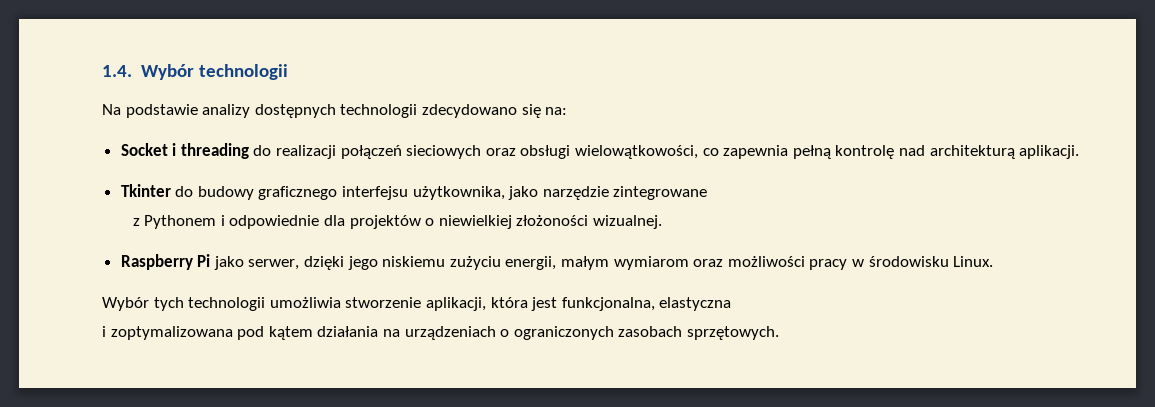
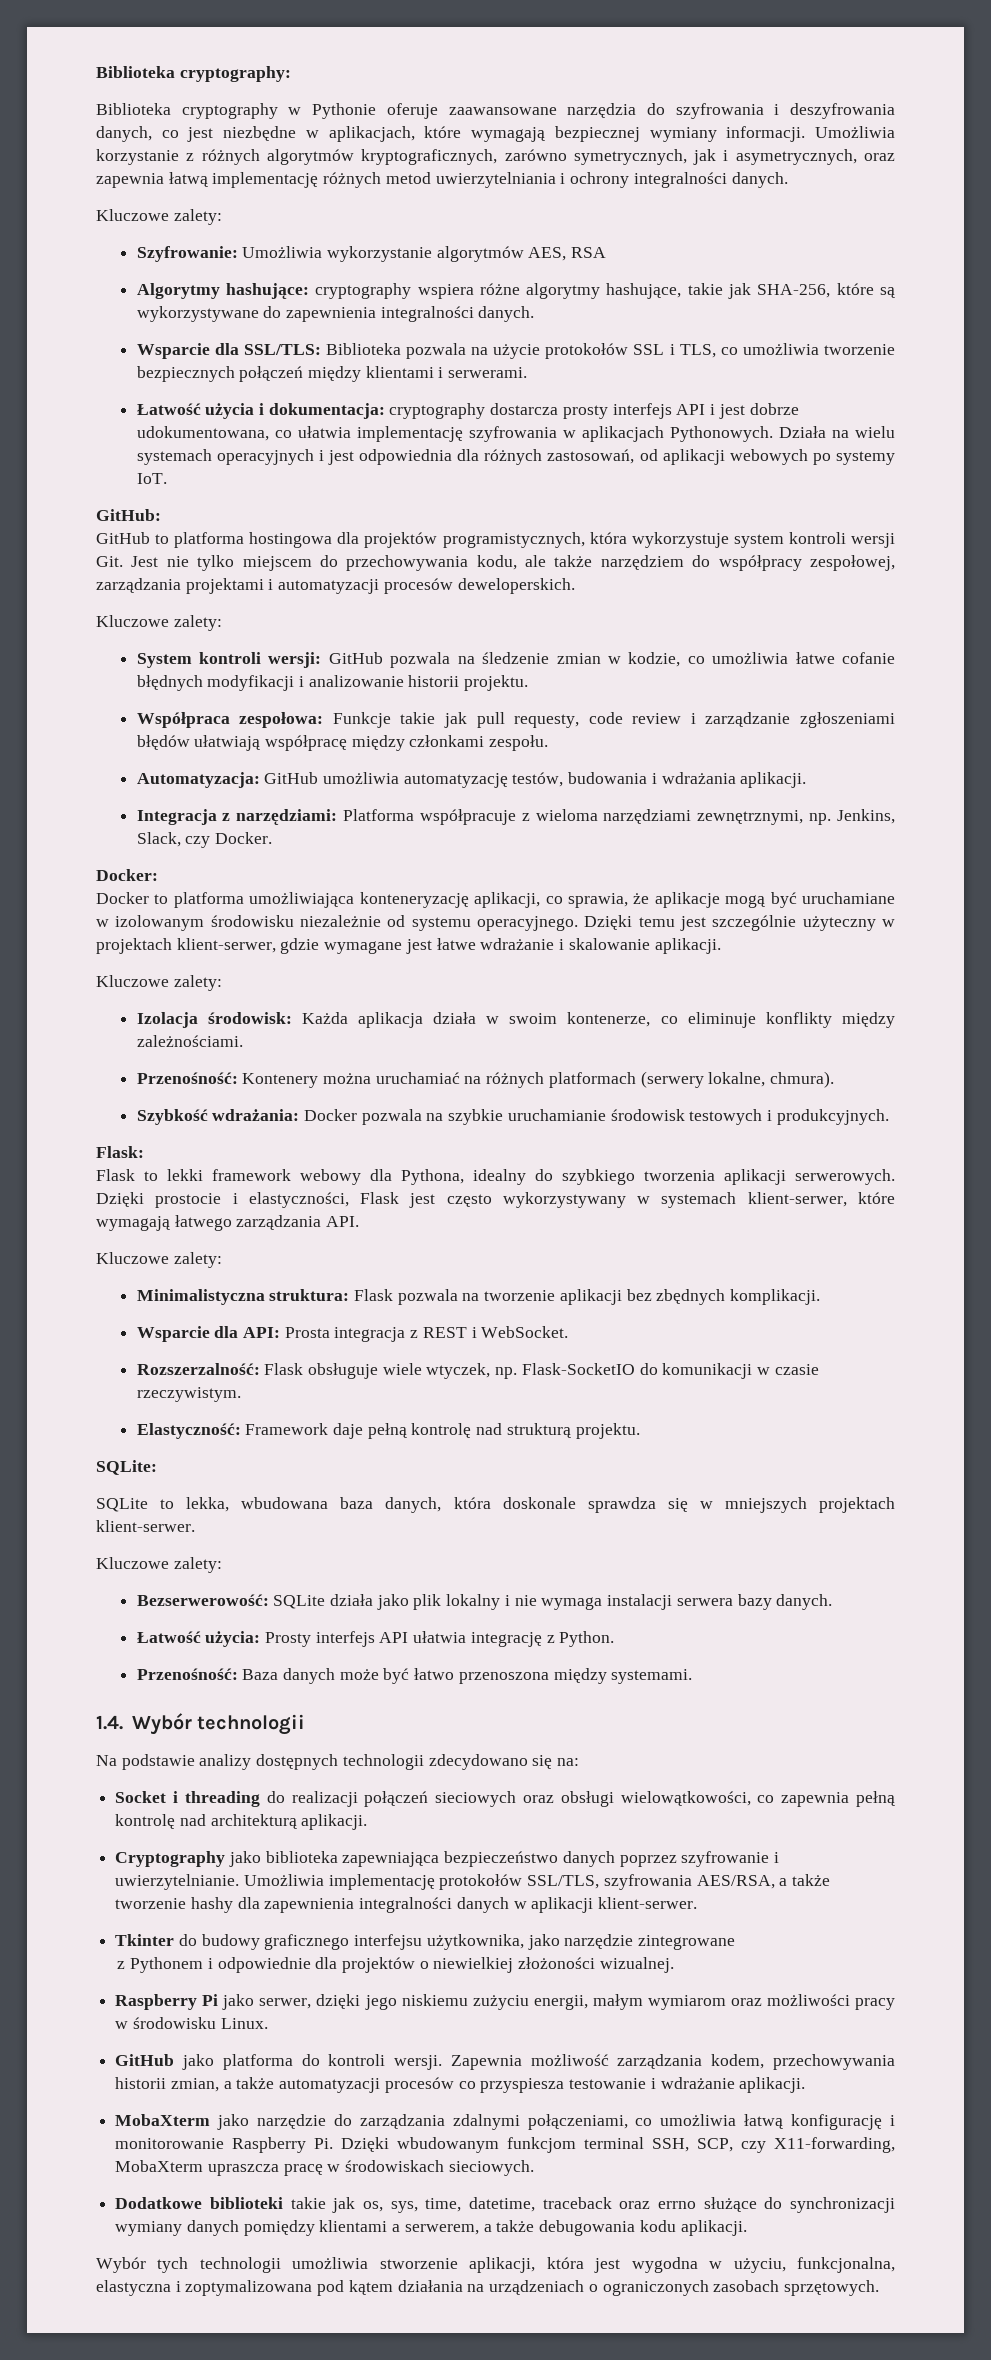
(102, 71) none -> [96,66,291,82] [96,103,896,119] [96,126,896,142] [96,149,895,165] [96,172,788,188] [96,209,222,225] [136,246,607,262] [136,283,895,299] [136,306,535,322] [136,343,896,359] [136,366,528,382] [136,403,799,419] [136,426,895,442] [136,449,896,465] [136,473,167,484] [96,509,161,521] [96,532,895,548] [96,555,896,571] [96,578,575,594] [96,615,222,631] [136,652,895,668] [136,675,529,691] [136,712,895,728] [136,735,549,751] [136,772,807,788] [136,809,895,825] [136,832,273,848] [96,869,158,881] [96,892,895,908] [96,915,896,931] [96,938,721,954] [96,975,222,991] [136,1012,895,1028] [136,1035,243,1047] [136,1071,835,1088] [136,1109,889,1125] [96,1146,144,1158] [96,1169,895,1185] [96,1192,895,1208] [96,1215,360,1231] [96,1252,222,1268] [136,1289,821,1305] [136,1326,569,1342] [136,1363,819,1379] [136,1387,241,1402] [136,1423,640,1439] [96,1460,157,1475] [96,1497,896,1513] [96,1520,195,1532] [96,1557,222,1573] [136,1594,833,1610] [136,1631,615,1647] [136,1668,693,1684] Biblioteka cryptography: // Biblioteka cryptography w Pythonie oferuje zaawansowane narzędzia do szyfrowania i deszyfrowania danych, co jest niezbędne w aplikacjach, które wymagają bezpiecznej wymiany informacji. Umożliwia korzystanie z różnych algorytmów kryptograficznych, zarówno symetrycznych, jak i asymetrycznych, oraz zapewnia łatwą implementację różnych metod uwierzytelniania i ochrony integralności danych. // Kluczowe zalety: // Szyfrowanie: Umożliwia wykorzystanie algorytmów AES, RSA // Algorytmy hashujące: cryptography wspiera różne algorytmy hashujące, takie jak SHA-256, które są wykorzystywane do zapewnienia integralności danych. // Wsparcie dla SSL/TLS: Biblioteka pozwala na użycie protokołów SSL i TLS, co umożliwia tworzenie bezpiecznych połączeń między klientami i serwerami. // Łatwość użycia i dokumentacja: cryptography dostarcza prosty interfejs API i jest dobrze udokumentowana, co ułatwia implementację szyfrowania w aplikacjach Pythonowych. Działa na wielu systemach operacyjnych i jest odpowiednia dla różnych zastosowań, od aplikacji webowych po systemy IoT. // GitHub: // GitHub to platforma hostingowa dla projektów programistycznych, która wykorzystuje system kontroli wersji Git. Jest nie tylko miejscem do przechowywania kodu, ale także narzędziem do współpracy zespołowej, zarządzania projektami i automatyzacji procesów deweloperskich. // Kluczowe zalety: // System kontroli wersji: GitHub pozwala na śledzenie zmian w kodzie, co umożliwia łatwe cofanie błędnych modyfikacji i analizowanie historii projektu. // Współpraca zespołowa: Funkcje takie jak pull requesty, code review i zarządzanie zgłoszeniami błędów ułatwiają współpracę między członkami zespołu. // Automatyzacja: GitHub umożliwia automatyzację testów, budowania i wdrażania aplikacji. // Integracja z narzędziami: Platforma współpracuje z wieloma narzędziami zewnętrznymi, np. Jenkins, Slack, czy Docker. // Docker: // Docker to platforma umożliwiająca konteneryzację aplikacji, co sprawia, że aplikacje mogą być uruchamiane w izolowanym środowisku niezależnie od systemu operacyjnego. Dzięki temu jest szczególnie użyteczny w projektach klient-serwer, gdzie wymagane jest łatwe wdrażanie i skalowanie aplikacji. // Kluczowe zalety: // Izolacja środowisk: Każda aplikacja działa w swoim kontenerze, co eliminuje konflikty między zależnościami. // Przenośność: Kontenery można uruchamiać na różnych platformach (serwery lokalne, chmura). // Szybkość wdrażania: Docker pozwala na szybkie uruchamianie środowisk testowych i produkcyjnych. // Flask: // Flask to lekki framework webowy dla Pythona, idealny do szybkiego tworzenia aplikacji serwerowych. Dzięki prostocie i elastyczności, Flask jest często wykorzystywany w systemach klient-serwer, które wymagają łatwego zarządzania API. // Kluczowe zalety: // Minimalistyczna struktura: Flask pozwala na tworzenie aplikacji bez zbędnych komplikacji. // Wsparcie dla API: Prosta integracja z REST i WebSocket. // Rozszerzalność: Flask obsługuje wiele wtyczek, np. Flask-SocketIO do komunikacji w czasie rzeczywistym. // Elastyczność: Framework daje pełną kontrolę nad strukturą projektu. // SQLite: // SQLite to lekka, wbudowana baza danych, która doskonale sprawdza się w mniejszych projektach klient-serwer. // Kluczowe zalety: // Bezserwerowość: SQLite działa jako plik lokalny i nie wymaga instalacji serwera bazy danych. // Łatwość użycia: Prosty interfejs API ułatwia integrację z Python. // Przenośność: Baza danych może być łatwo przenoszona między systemami. //
(1080, 152) none -> [115,1851,780,1867] [115,1874,831,1890] [115,1897,698,1913] // Cryptography jako biblioteka zapewniająca bezpieczeństwo danych poprzez szyfrowanie i uwierzytelnianie. Umożliwia implementację protokołów SSL/TLS, szyfrowania AES/RSA, a także tworzenie hashy dla zapewnienia integralności danych w aplikacji klient-serwer.
(994, 261) none -> [115,2054,895,2070] [115,2077,806,2093] [115,2114,895,2130] [115,2137,896,2153] [115,2160,534,2176] [115,2197,895,2213] [115,2220,747,2236] // GitHub jako platforma do kontroli wersji. Zapewnia możliwość zarządzania kodem, przechowywania historii zmian, a także automatyzacji procesów co przyspiesza testowanie i wdrażanie aplikacji. // MobaXterm jako narzędzie do zarządzania zdalnymi połączeniami, co umożliwia łatwą konfigurację i monitorowanie Raspberry Pi. Dzięki wbudowanym funkcjom terminal SSH, SCP, czy X11-forwarding, MobaXterm upraszcza pracę w środowiskach sieciowych. // Dodatkowe biblioteki takie jak os, sys, time, datetime, traceback oraz errno służące do synchronizacji wymiany danych pomiędzy klientami a serwerem, a także debugowania kodu aplikacji.
(558, 304) none -> [631,2257,786,2273] wygodna w użyciu,
(732, 304) // -> (171, 2288) none

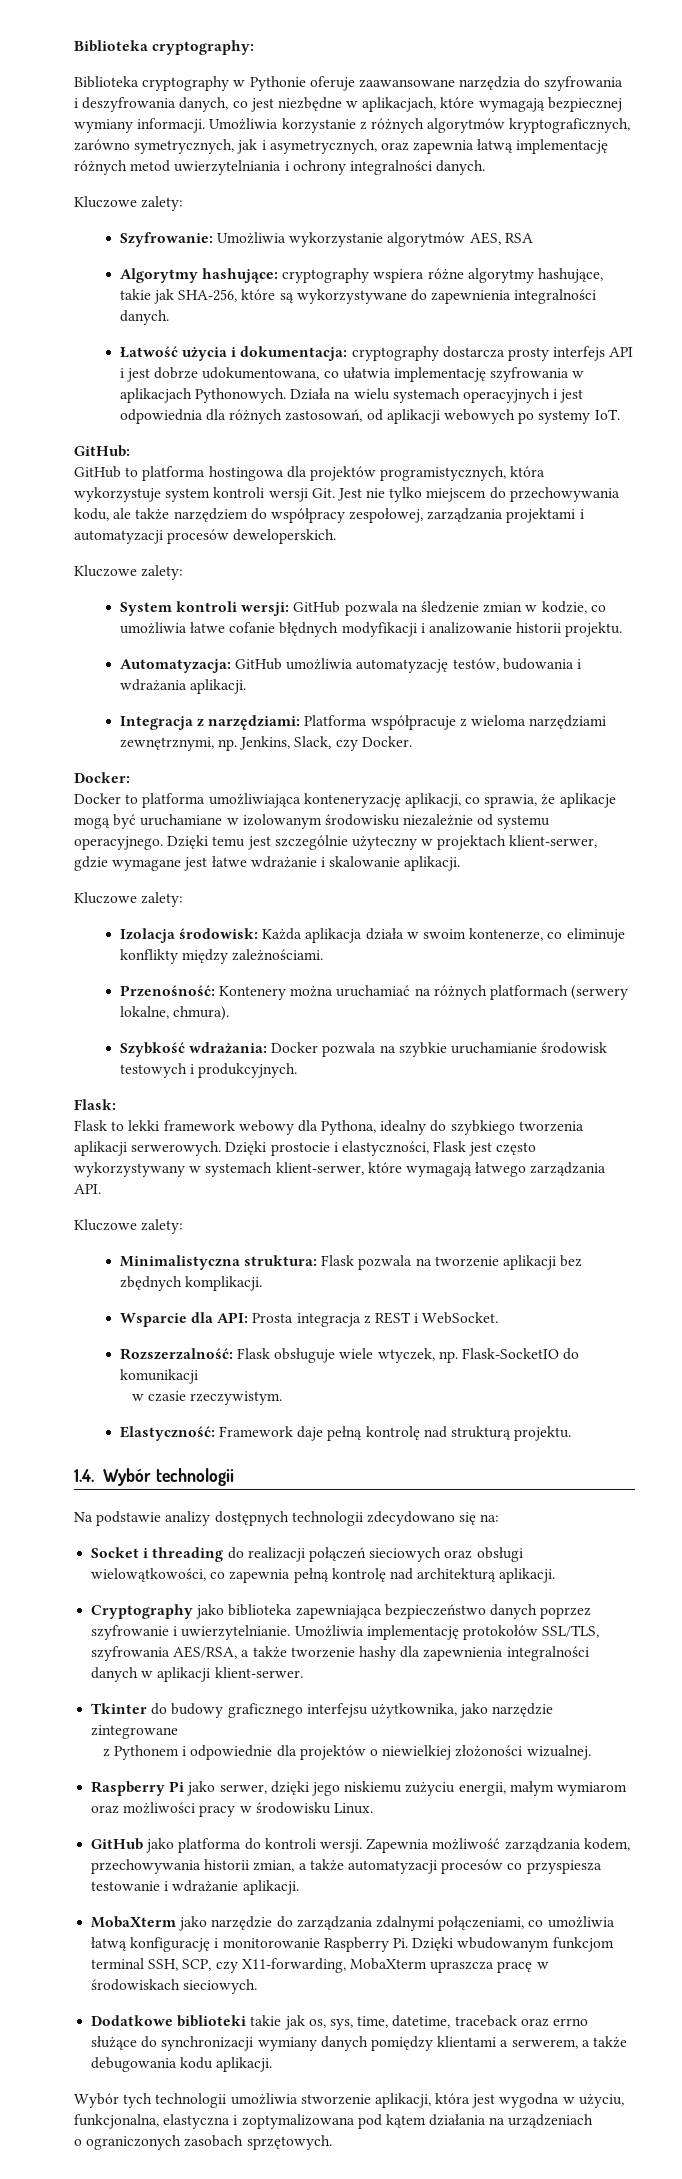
(764, 111) none -> (624, 83) //
[136,343,896,359] [136,366,528,382] // Wsparcie dla SSL/TLS: Biblioteka pozwala na użycie protokołów SSL i TLS, co umożliwia tworzenie bezpiecznych połączeń między klientami i serwerami. -> (169, 317) none
[136,712,895,728] [136,735,549,751] // Współpraca zespołowa: Funkcje takie jak pull requesty, code review i zarządzanie zgłoszeniami błędów ułatwiają współpracę między członkami zespołu. -> (623, 629) none
(753, 1371) none -> (198, 1376) //
[96,1460,157,1475] [96,1497,896,1513] [96,1520,195,1532] [96,1557,222,1573] [136,1594,833,1610] [136,1631,615,1647] [136,1668,693,1684] // SQLite: // SQLite to lekka, wbudowana baza danych, która doskonale sprawdza się w mniejszych projektach klient-serwer. // Kluczowe zalety: // Bezserwerowość: SQLite działa jako plik lokalny i nie wymaga instalacji serwera bazy danych. // Łatwość użycia: Prosty interfejs API ułatwia integrację z Python. // Przenośność: Baza danych może być łatwo przenoszona między systemami. -> (572, 1433) none
(585, 2287) none -> (594, 2121) //

